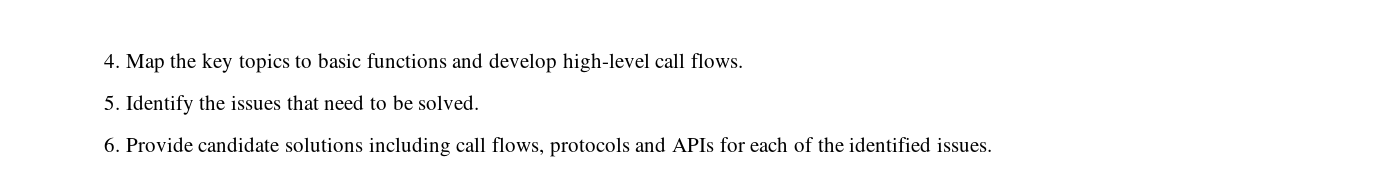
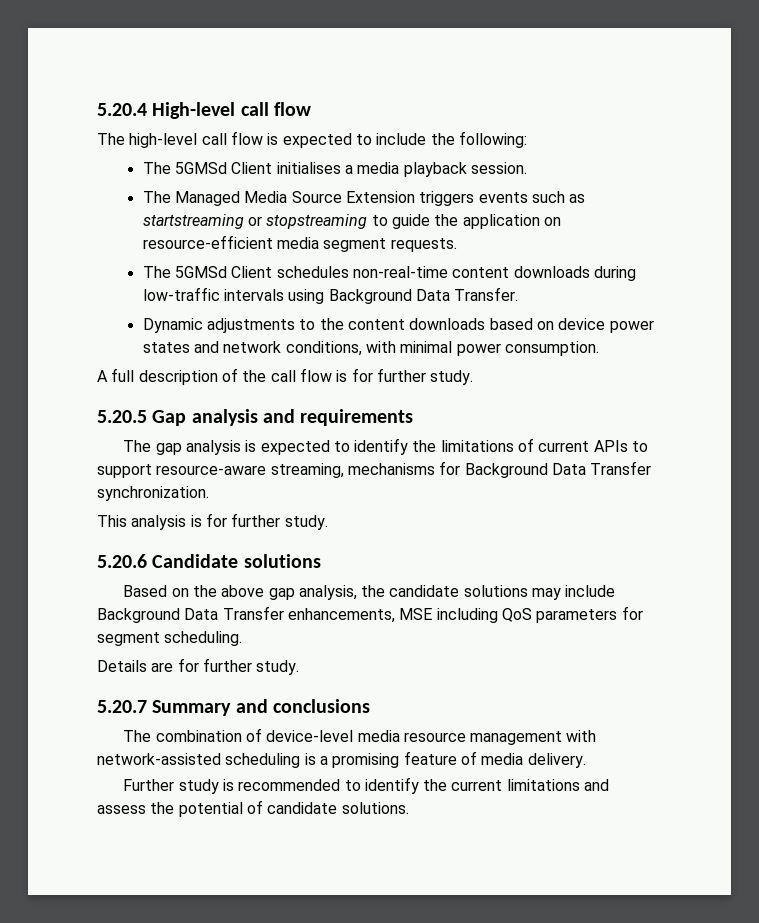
[104,53,744,73] [104,95,480,115] [104,137,993,157] 4. Map the key topics to basic functions and develop high-level call flows. // 5. Identify the issues that need to be solved. // 6. Provide candidate solutions including call flows, protocols and APIs for each of the identified issues. -> [97,102,311,119] [97,131,527,148] [142,162,528,177] [142,191,586,206] [142,214,562,229] [142,235,457,252] [142,266,637,281] [142,287,519,304] [142,318,654,333] [142,341,600,356] [97,368,474,385] [97,409,414,426] [123,438,649,455] [97,461,652,478] [97,486,209,501] [97,513,328,530] [97,554,321,568] [123,585,616,600] [97,606,643,623] [97,631,243,646] [97,658,300,675] [97,699,370,716] [123,728,597,745] [97,751,586,768] [123,777,610,794] [97,800,409,817] 5.20.4 High-level call flow // The high-level call flow is expected to include the following: // The 5GMSd Client initialises a media playback session. // The Managed Media Source Extension triggers events such as startstreaming or stopstreaming to guide the application on resource-efficient media segment requests. // The 5GMSd Client schedules non-real-time content downloads during low-traffic intervals using Background Data Transfer. // Dynamic adjustments to the content downloads based on device power states and network conditions, with minimal power consumption. // A full description of the call flow is for further study. // 5.20.5 Gap analysis and requirements // The gap analysis is expected to identify the limitations of current APIs to support resource-aware streaming, mechanisms for Background Data Transfer synchronization. // This analysis is for further study. // 5.20.6 Candidate solutions // Based on the above gap analysis, the candidate solutions may include Background Data Transfer enhancements, MSE including QoS parameters for segment scheduling. // Details are for further study. // 5.20.7 Summary and conclusions // The combination of device-level media resource management with network-assisted scheduling is a promising feature of media delivery. // Further study is recommended to identify the current limitations and assess the potential of candidate solutions.

